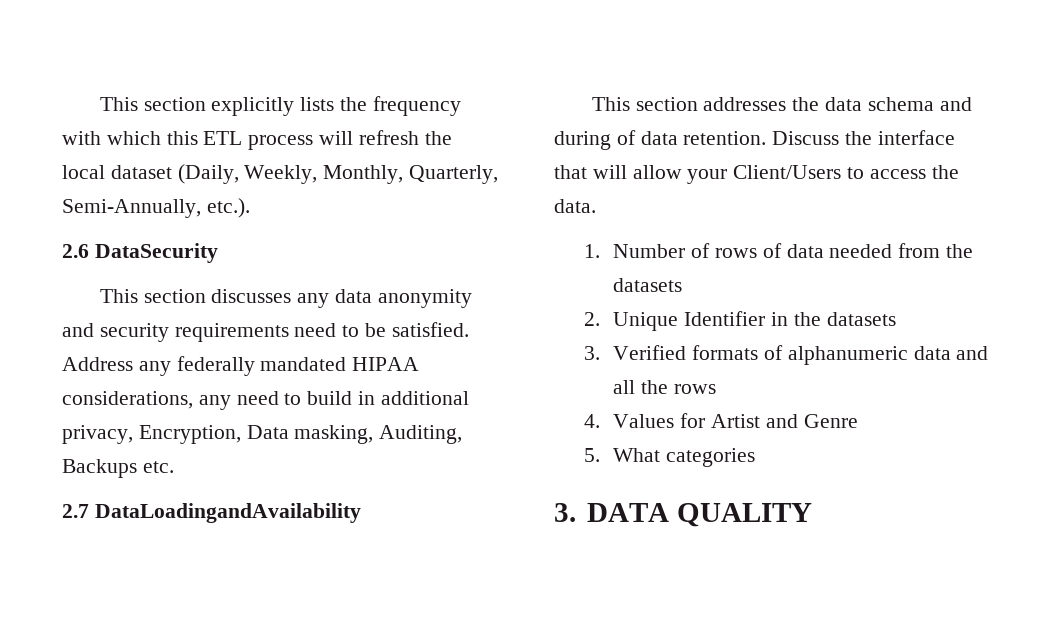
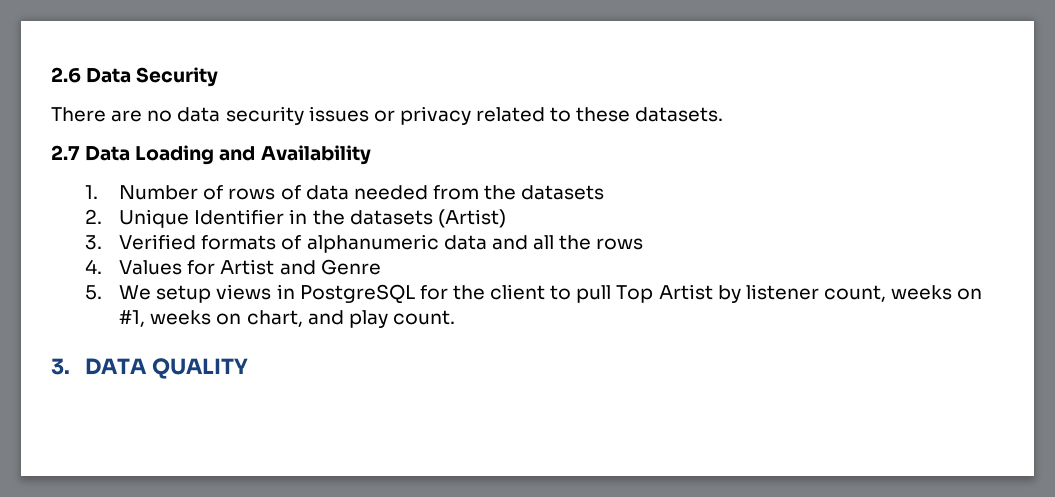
[99,96,461,116] [62,130,452,150] [62,164,499,184] [62,198,250,218] [62,243,218,263] [99,289,472,308] [62,322,469,342] [62,356,420,376] [62,391,469,410] [62,425,463,444] [62,459,174,478] [62,503,361,523] [591,97,972,111] [554,130,955,150] [554,165,959,184] [554,199,596,213] This section explicitly lists the frequency with which this ETL process will refresh the local dataset (Daily, Weekly, Monthly, Quarterly, Semi-Annually, etc.). // 2.6 DataSecurity // This section discusses any data anonymity and security requirements need to be satisfied. Address any federally mandated HIPAA considerations, any need to build in additional privacy, Encryption, Data masking, Auditing, Backups etc. // 2.7 DataLoadingandAvailability // This section addresses the data schema and during of data retention. Discuss the interface that will allow your Client/Users to access the data. -> [51,67,219,87] [51,106,724,125] [51,145,371,165] 2.6 Data Security // There are no data security issues or privacy related to these datasets. // 2.7 Data Loading and Availability
(896, 319) none -> [437,209,506,228] (Artist)
[613,448,756,467] What categories -> [119,284,983,304] [119,310,455,328] We setup views in PostgreSQL for the client to pull Top Artist by listener count, weeks on #1, weeks on chart, and play count.

